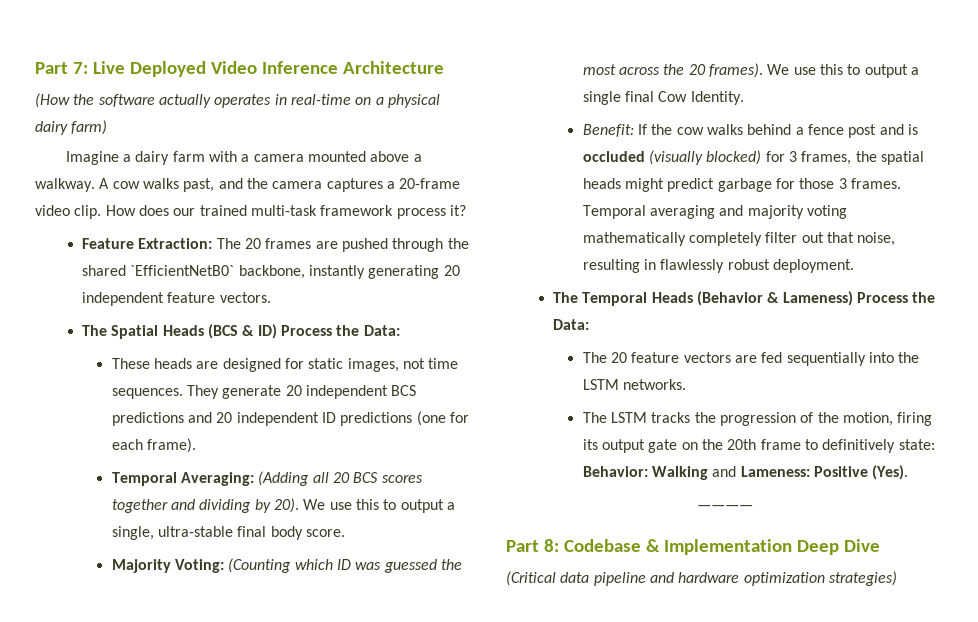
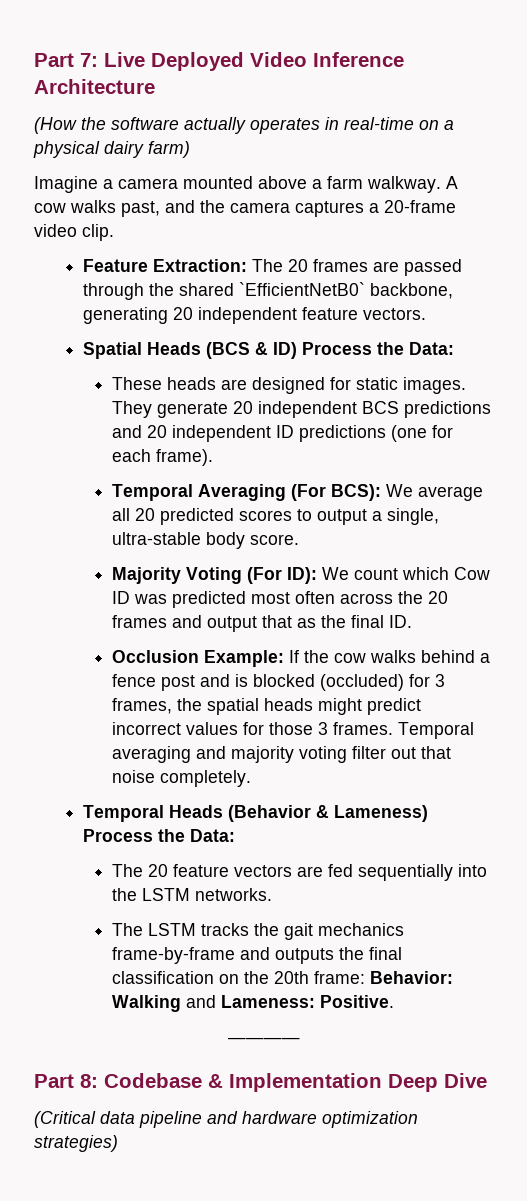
[135,151,250,165] dairy farm with a -> (113, 184) none
(422, 158) none -> [327,176,363,189] farm
[105,205,466,219] How does our trained multi-task framework process it? -> (114, 232) none
[342,238,389,252] pushed -> [403,259,462,276] passed
[309,265,366,279] instantly -> (453, 291) none
[82,325,108,336] The -> (426, 314) none
[347,358,459,372] [111,388,183,399] images, not time sequences. -> [403,377,467,394] images.
[180,471,423,486] [111,498,379,513] Averaging: (Adding all 20 BCS scores together and dividing by 20). We use this -> [198,484,484,501] [112,508,293,525] Averaging (For BCS): We average all 20 predicted scores
[237,526,267,537] final -> (202, 538) none
[174,558,462,573] [582,63,919,78] [582,91,744,105] [582,124,634,137] Voting: (Counting which ID was guessed the most across the 20 frames). We use this to output a single final Cow Identity. // Benefit: -> [186,567,491,584] [112,591,449,608] [112,615,413,632] [112,650,285,667] Voting (For ID): We count which Cow ID was predicted most often across the 20 frames and output that as the final ID. // Occlusion Example:
[582,150,762,165] occluded (visually blocked) -> [253,674,405,691] blocked (occluded)
[717,178,772,192] garbage -> [112,722,239,735] incorrect values
[582,232,762,246] mathematically completely -> (348, 754) none
[857,232,896,246] [582,259,854,273] [553,292,579,303] noise, resulting in flawlessly robust deployment. // The -> [112,770,252,787] noise completely. //
[719,412,933,426] [582,439,935,453] progression of the motion, firing its output gate on the 20th frame to definitively state: -> [284,923,405,940] [112,947,403,964] [112,971,366,984] gait mechanics frame-by-frame and outputs the final classification on the 20th frame:
[813,465,909,480] Positive (Yes). -> [320,995,395,1008] Positive.

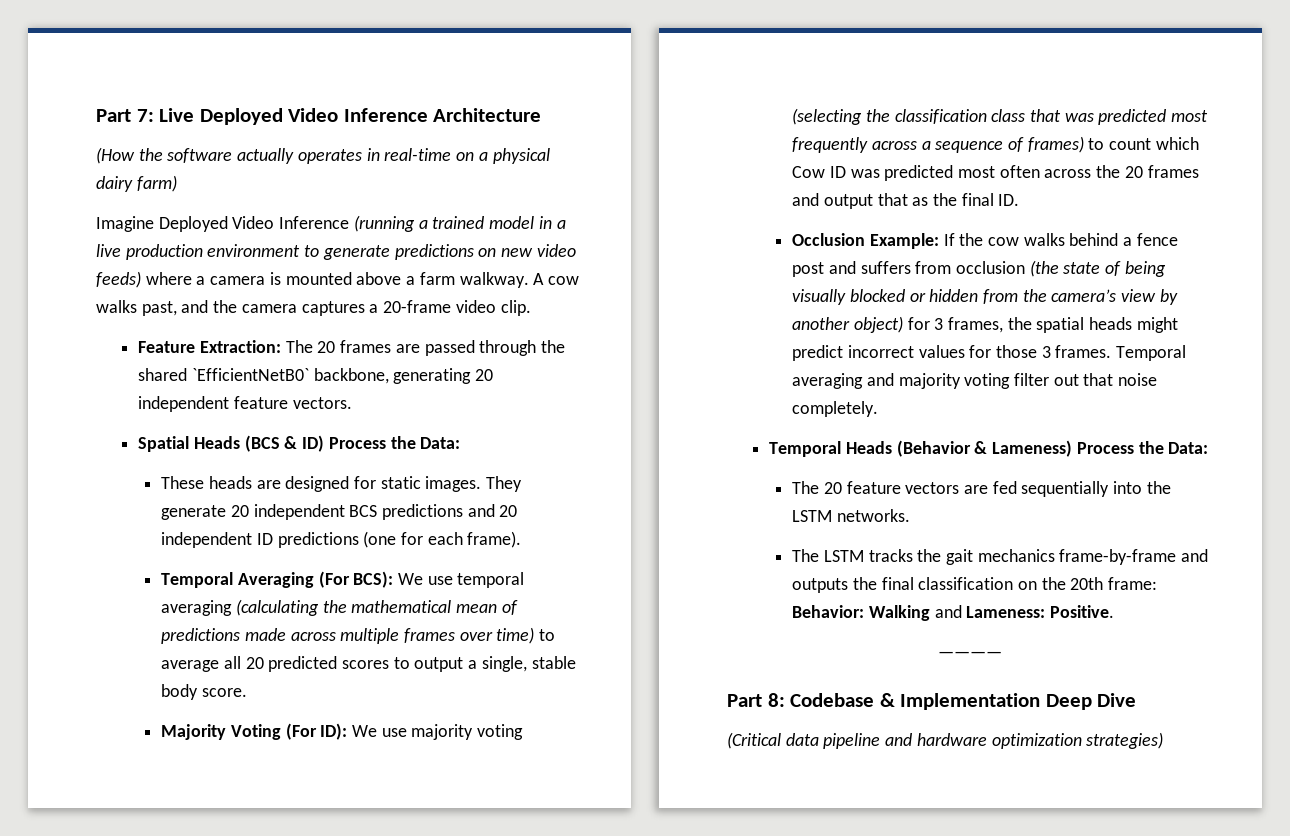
(98, 184) none -> [158,215,566,232] [96,244,576,260] [96,271,192,288] Deployed Video Inference (running a trained model in a live production environment to generate predictions on new video feeds) where
(178, 183) none -> [269,272,281,285] is
(414, 490) none -> [427,572,525,588] [161,599,518,616] [161,627,556,644] use temporal averaging (calculating the mathematical mean of predictions made across multiple frames over time) to
[112,532,202,545] ultra-stable -> [531,656,576,669] stable
(350, 573) none -> [381,724,524,740] [792,108,1209,125] [792,136,1105,153] use majority voting (selecting the classification class that was predicted most frequently across a sequence of frames) to
[235,674,405,691] is blocked (occluded) -> [860,260,1166,277] [792,289,1178,305] [792,316,903,333] suffers from occlusion (the state of being visually blocked or hidden from the camera’s view by another object)

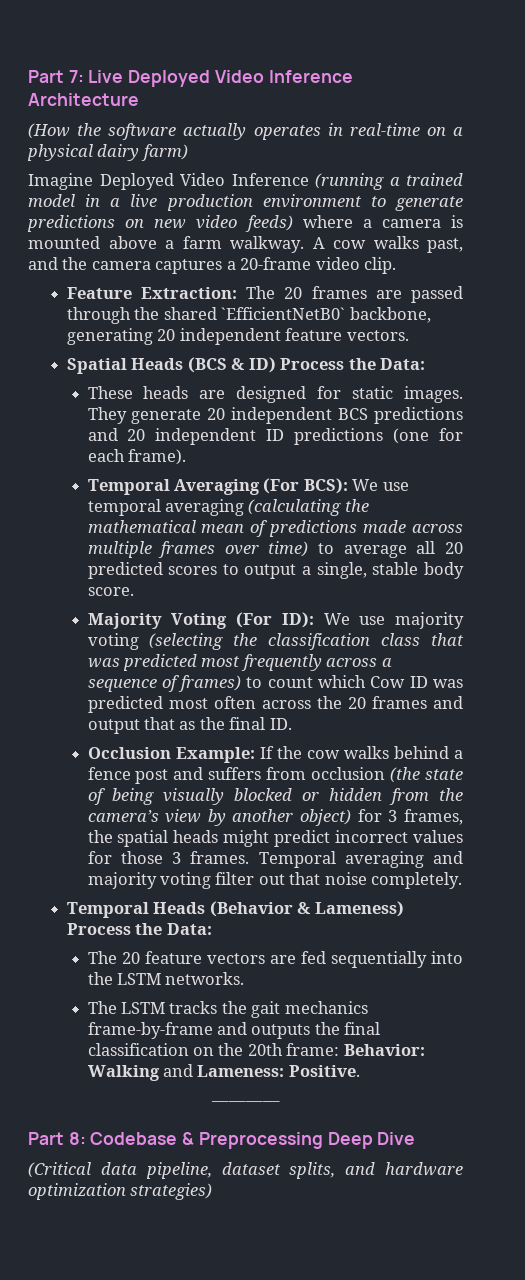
[900,693,1041,710] Implementation -> [198,1132,323,1149] Preprocessing
[823,733,881,749] pipeline -> [145,1162,336,1179] pipeline, dataset splits,

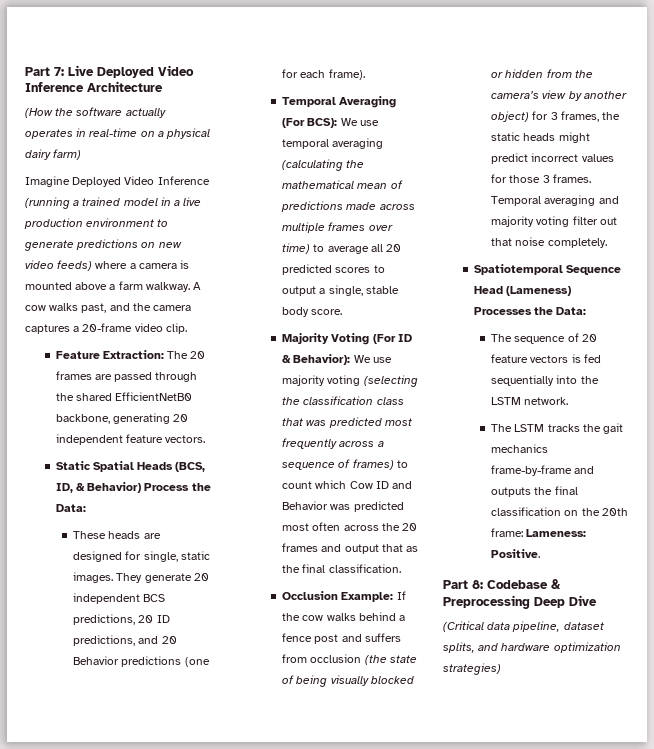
[221,307,346,320] `EfficientNetB0` -> [115,392,193,401] EfficientNetB0
(409, 335) none -> [55,461,91,470] Static
[187,357,276,373] (BCS & ID) -> [175,462,206,472] [55,482,142,493] (BCS, ID, & Behavior)
(342, 392) none -> [143,551,178,562] single,
[374,407,464,424] [87,428,285,445] predictions and 20 independent ID -> [73,614,170,625] [73,635,177,646] [73,656,120,665] predictions, 20 ID predictions, and 20 Behavior
[281,612,314,628] ID): -> [397,334,412,342] [282,354,351,365] ID & Behavior):
(428, 682) none -> [392,481,413,489] [282,501,329,510] and Behavior
[269,718,292,730] ID. -> [328,564,401,573] classification.
[117,830,169,847] spatial -> [491,132,521,141] static
[66,901,404,918] [66,923,131,935] Temporal Heads (Behavior & Lameness) Process -> [473,264,621,275] [473,286,571,296] [473,307,532,315] Spatiotemporal Sequence Head (Lameness) Processes
(117, 957) none -> [514,333,579,344] sequence of
[269,955,296,964] are -> [571,354,581,363] is
[165,972,245,985] networks. -> [524,397,569,405] network.
[343,1044,425,1056] [87,1064,193,1081] Behavior: Walking and -> (524, 532) none
[210,1101,280,1106] // ———— -> (541, 553) none

